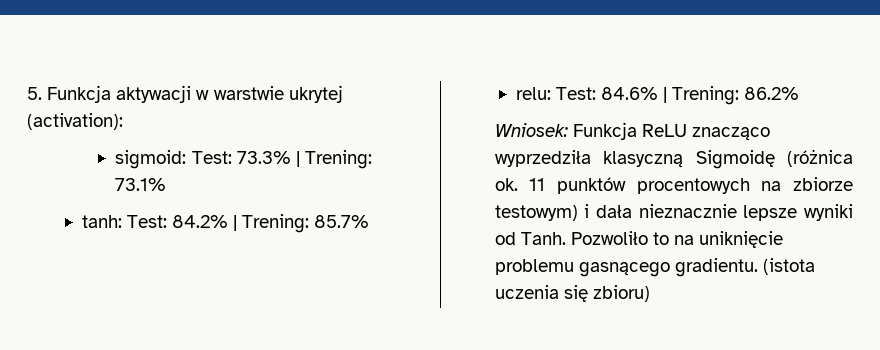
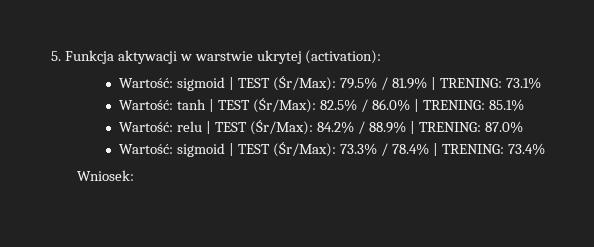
[115,150,372,169] [115,178,167,191] [81,214,370,233] [515,86,800,105] [494,122,771,141] [494,149,853,169] [494,177,853,194] [494,204,853,221] [494,231,784,248] [494,258,816,277] [494,285,650,302] sigmoid: Test: 73.3% | Trening: 73.1% // tanh: Test: 84.2% | Trening: 85.7% // relu: Test: 84.6% | Trening: 86.2% // Wniosek: Funkcja ReLU znacząco wyprzedziła klasyczną Sigmoidę (różnica ok. 11 punktów procentowych na zbiorze testowym) i dała nieznacznie lepsze wyniki od Tanh. Pozwoliło to na uniknięcie problemu gasnącego gradientu. (istota uczenia się zbioru) -> [119,76,541,91] [119,98,524,113] [119,120,523,135] [119,142,545,157] [77,170,135,181] Wartość: sigmoid | TEST (Śr/Max): 79.5% / 81.9% | TRENING: 73.1% // Wartość: tanh | TEST (Śr/Max): 82.5% / 86.0% | TRENING: 85.1% // Wartość: relu | TEST (Śr/Max): 84.2% / 88.9% | TRENING: 87.0% // Wartość: sigmoid | TEST (Śr/Max): 73.3% / 78.4% | TRENING: 73.4% // Wniosek:

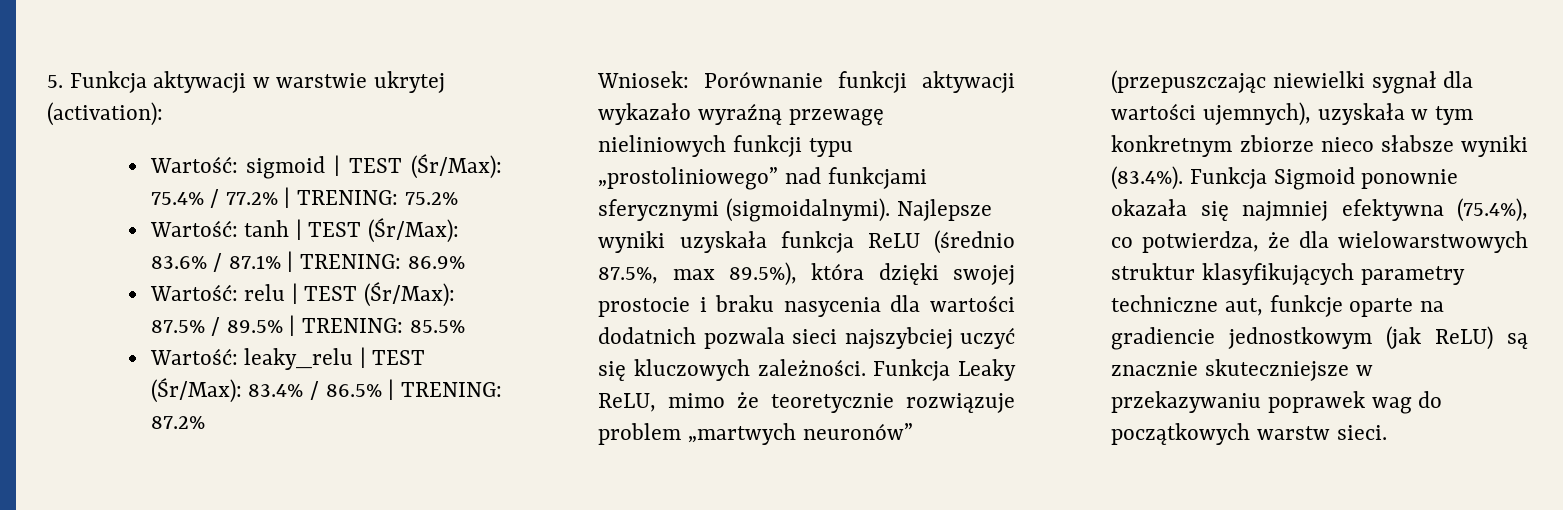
[339,77,541,90] 79.5% / 81.9% | TRENING: 73.1% -> [150,187,458,208] 75.4% / 77.2% | TRENING: 75.2%
[319,99,524,112] 82.5% / 86.0% | TRENING: 85.1% -> [150,251,465,272] 83.6% / 87.1% | TRENING: 86.9%
[316,121,523,134] [119,142,545,157] 84.2% / 88.9% | TRENING: 87.0% // Wartość: sigmoid | TEST (Śr/Max): 73.3% / 78.4% | TRENING: 73.4% -> [150,315,465,336] [149,347,426,370] [150,378,503,403] [150,416,205,429] 87.5% / 89.5% | TRENING: 85.5% // Wartość: leaky_relu | TEST (Śr/Max): 83.4% / 86.5% | TRENING: 87.2%
(135, 175) none -> [704,71,1015,93] [598,103,884,126] [598,135,853,157] [598,167,927,190] [598,198,992,222] [598,230,1015,254] [598,262,1015,286] [598,295,1015,317] [598,327,1015,349] [598,359,1016,381] [598,392,1015,413] [598,423,913,445] [1111,70,1474,94] [1111,102,1473,126] [1111,135,1528,157] [1111,166,1459,190] [1111,198,1528,222] [1111,231,1528,253] [1111,263,1465,285] [1111,295,1444,317] [1111,326,1528,350] [1111,359,1373,381] [1111,391,1443,414] [1111,423,1387,445] Porównanie funkcji aktywacji wykazało wyraźną przewagę nieliniowych funkcji typu „prostoliniowego” nad funkcjami sferycznymi (sigmoidalnymi). Najlepsze wyniki uzyskała funkcja ReLU (średnio 87.5%, max 89.5%), która dzięki swojej prostocie i braku nasycenia dla wartości dodatnich pozwala sieci najszybciej uczyć się kluczowych zależności. Funkcja Leaky ReLU, mimo że teoretycznie rozwiązuje problem „martwych neuronów” (przepuszczając niewielki sygnał dla wartości ujemnych), uzyskała w tym konkretnym zbiorze nieco słabsze wyniki (83.4%). Funkcja Sigmoid ponownie okazała się najmniej efektywna (75.4%), co potwierdza, że dla wielowarstwowych struktur klasyfikujących parametry techniczne aut, funkcje oparte na gradiencie jednostkowym (jak ReLU) są znacznie skuteczniejsze w przekazywaniu poprawek wag do początkowych warstw sieci.

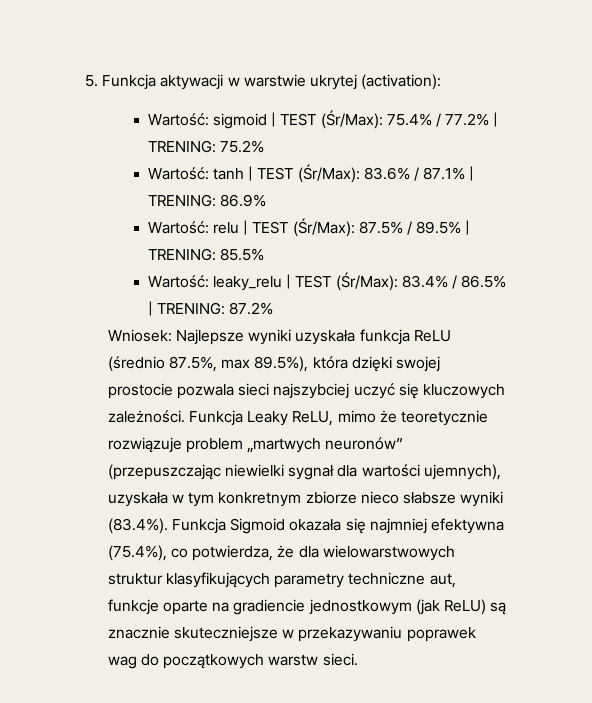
[704,71,1015,93] [598,103,884,126] [598,135,853,157] [598,167,927,190] [598,198,890,222] Porównanie funkcji aktywacji wykazało wyraźną przewagę nieliniowych funkcji typu „prostoliniowego” nad funkcjami sferycznymi (sigmoidalnymi). -> (172, 335) none
[699,295,1015,317] [598,327,697,344] i braku nasycenia dla wartości dodatnich -> (173, 391) none
[1361,169,1459,189] ponownie -> (286, 526) none

